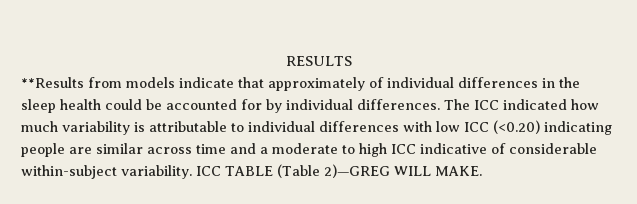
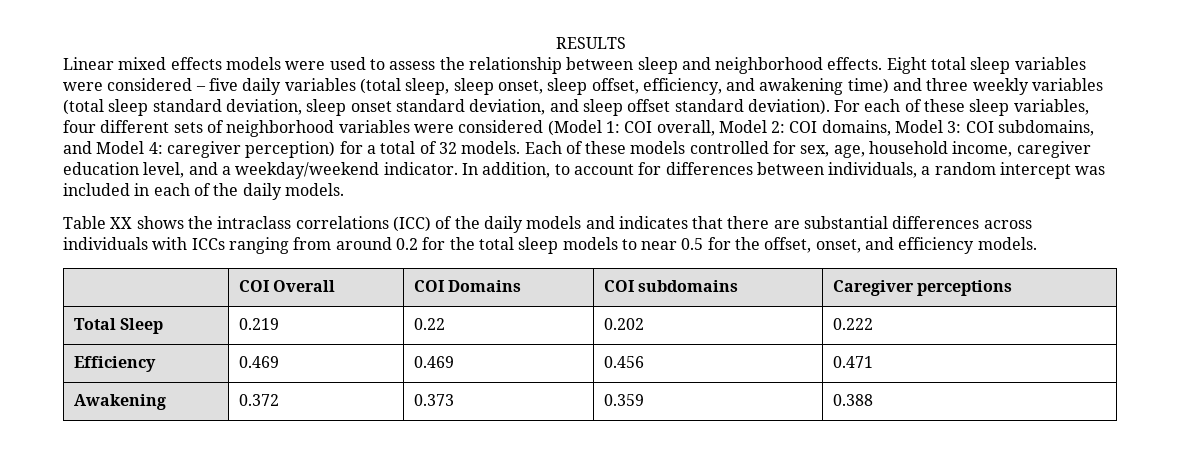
[21,77,580,91] [21,99,599,113] [21,120,612,135] [21,143,597,157] [21,164,482,179] **Results from models indicate that approximately of individual differences in the sleep health could be accounted for by individual differences. The ICC indicated how much variability is attributable to individual differences with low ICC (<0.20) indicating people are similar across time and a moderate to high ICC indicative of considerable within-subject variability. ICC TABLE (Table 2)—GREG WILL MAKE. -> [63,57,1086,74] [63,78,1104,95] [63,99,1089,116] [63,120,1095,137] [63,141,1091,158] [63,162,1106,179] [63,183,344,200] [63,216,1032,233] [63,237,1037,254] [238,280,335,292] [413,280,521,292] [603,280,738,292] [832,280,1012,296] [73,318,163,334] [238,318,279,330] [413,318,445,330] [603,318,644,330] [832,318,873,330] [73,356,156,372] [238,356,279,368] [413,356,454,368] [603,356,644,368] [832,356,873,368] [73,394,166,410] [238,394,279,406] [413,394,454,406] [603,394,644,406] [832,394,873,406] Linear mixed effects models were used to assess the relationship between sleep and neighborhood effects. Eight total sleep variables were considered – five daily variables (total sleep, sleep onset, sleep offset, efficiency, and awakening time) and three weekly variables (total sleep standard deviation, sleep onset standard deviation, and sleep offset standard deviation). For each of these sleep variables, four different sets of neighborhood variables were considered (Model 1: COI overall, Model 2: COI domains, Model 3: COI subdomains, and Model 4: caregiver perception) for a total of 32 models. Each of these models controlled for sex, age, household income, caregiver education level, and a weekday/weekend indicator. In addition, to account for differences between individuals, a random intercept was included in each of the daily models. // Table XX shows the intraclass correlations (ICC) of the daily models and indicates that there are substantial differences across individuals with ICCs ranging from around 0.2 for the total sleep models to near 0.5 for the offset, onset, and efficiency models. // | COI Overall | COI Domains | COI subdomains | Caregiver perceptions // Total Sleep | 0.219 | 0.22 | 0.202 | 0.222 // Efficiency | 0.469 | 0.469 | 0.456 | 0.471 // Awakening | 0.372 | 0.373 | 0.359 | 0.388

